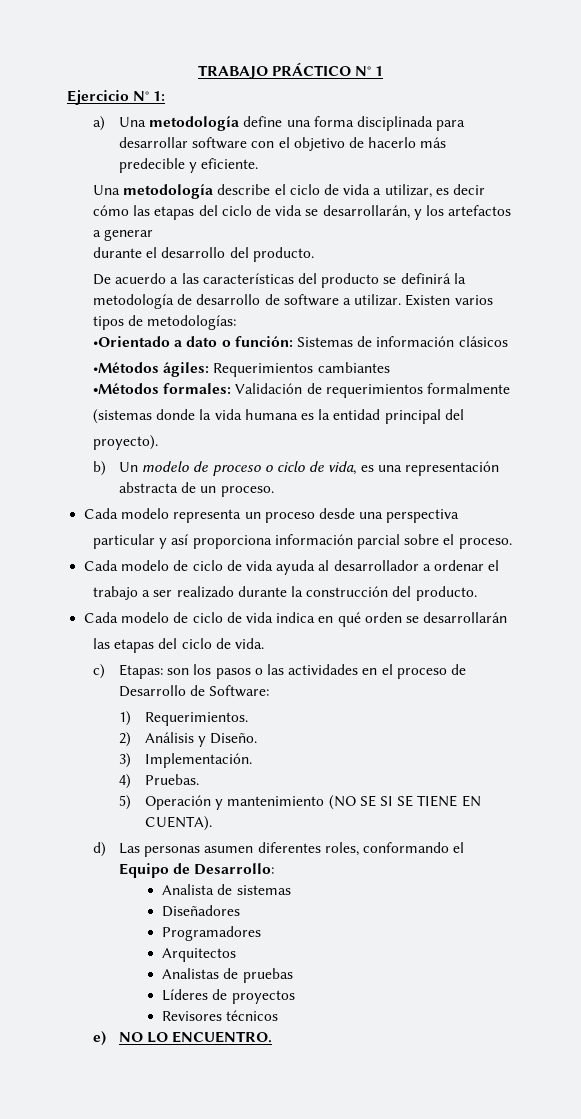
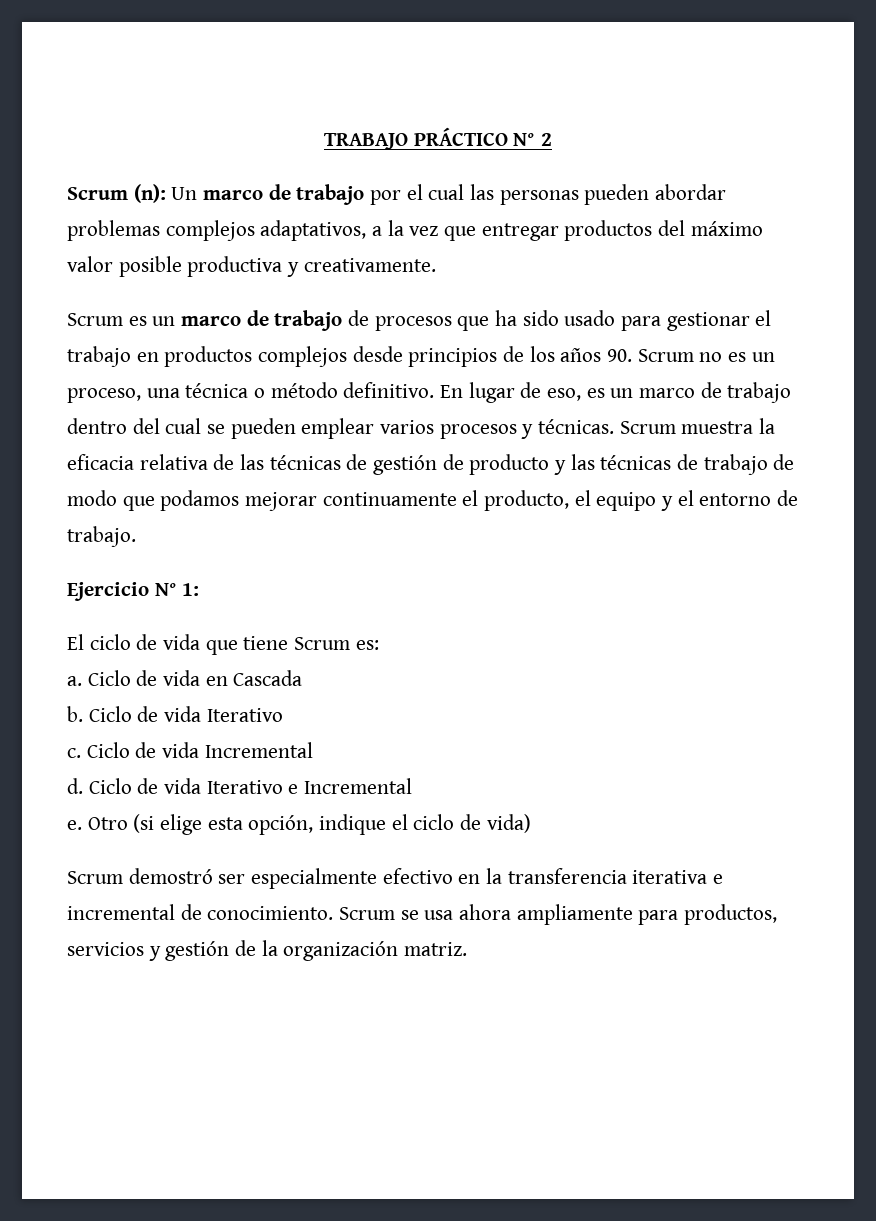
[375,66,384,76] [67,90,166,105] [93,116,466,131] [119,137,447,151] [119,158,259,173] [93,184,485,199] [93,205,512,220] [93,229,154,241] [93,247,314,262] [93,273,466,288] [93,294,493,309] [93,315,237,330] [93,336,508,347] [93,362,390,377] [93,383,510,398] [93,409,464,424] [93,435,159,450] [93,461,499,476] [119,482,274,497] [84,508,460,523] [93,534,512,549] [84,560,500,575] [93,586,477,601] [84,612,508,627] [93,638,264,653] [93,664,466,679] [119,685,270,697] [119,711,249,726] [119,732,258,747] [119,753,253,768] [119,774,200,789] [119,795,481,810] [145,816,213,831] [93,842,465,857] [119,863,275,878] [162,884,291,895] [162,905,241,917] [162,926,262,941] [162,948,237,962] [162,968,293,983] [162,989,295,1004] [162,1010,279,1021] [93,1031,273,1046] 1 // Ejercicio N° 1: // a) Una metodología define una forma disciplinada para desarrollar software con el objetivo de hacerlo más predecible y eficiente. // Una metodología describe el ciclo de vida a utilizar, es decir cómo las etapas del ciclo de vida se desarrollarán, y los artefactos a generar // durante el desarrollo del producto. // De acuerdo a las características del producto se definirá la metodología de desarrollo de software a utilizar. Existen varios tipos de metodologías: // •Orientado a dato o función: Sistemas de información clásicos // •Métodos ágiles: Requerimientos cambiantes // •Métodos formales: Validación de requerimientos formalmente // (sistemas donde la vida humana es la entidad principal del // proyecto). // b) Un modelo de proceso o ciclo de vida, es una representación abstracta de un proceso. // Cada modelo representa un proceso desde una perspectiva // particular y así proporciona información parcial sobre el proceso. // Cada modelo de ciclo de vida ayuda al desarrollador a ordenar el // trabajo a ser realizado durante la construcción del producto. // Cada modelo de ciclo de vida indica en qué orden se desarrollarán // las etapas del ciclo de vida. // c) Etapas: son los pasos o las actividades en el proceso de Desarrollo de Software: // 1) Requerimientos. // 2) Análisis y Diseño. // 3) Implementación. // 4) Pruebas. // 5) Operación y mantenimiento (NO SE SI SE TIENE EN CUENTA). // d) Las personas asumen diferentes roles, conformando el Equipo de Desarrollo: // Analista de sistemas // Diseñadores // Programadores // Arquitectos // Analistas de pruebas // Líderes de proyectos // Revisores técnicos // e) NO LO ENCUENTRO. -> [541,133,553,146] [67,184,727,205] [67,220,763,241] [67,256,436,277] [67,310,772,331] [67,346,775,367] [67,382,792,403] [67,418,776,439] [67,454,795,475] [67,490,799,511] [67,526,136,547] [67,582,200,601] [67,634,379,655] [67,670,303,686] [67,706,283,722] [67,742,313,758] [67,778,413,794] [67,814,531,835] [67,868,724,889] [67,904,778,925] [67,940,468,961] 2 // Scrum (n): Un marco de trabajo por el cual las personas pueden abordar problemas complejos adaptativos, a la vez que entregar productos del máximo valor posible productiva y creativamente. // Scrum es un marco de trabajo de procesos que ha sido usado para gestionar el trabajo en productos complejos desde principios de los años 90. Scrum no es un proceso, una técnica o método definitivo. En lugar de eso, es un marco de trabajo dentro del cual se pueden emplear varios procesos y técnicas. Scrum muestra la eficacia relativa de las técnicas de gestión de producto y las técnicas de trabajo de modo que podamos mejorar continuamente el producto, el equipo y el entorno de trabajo. // Ejercicio N° 1: // El ciclo de vida que tiene Scrum es: // a. Ciclo de vida en Cascada // b. Ciclo de vida Iterativo // c. Ciclo de vida Incremental // d. Ciclo de vida Iterativo e Incremental // e. Otro (si elige esta opción, indique el ciclo de vida) // Scrum demostró ser especialmente efectivo en la transferencia iterativa e incremental de conocimiento. Scrum se usa ahora ampliamente para productos, servicios y gestión de la organización matriz.

